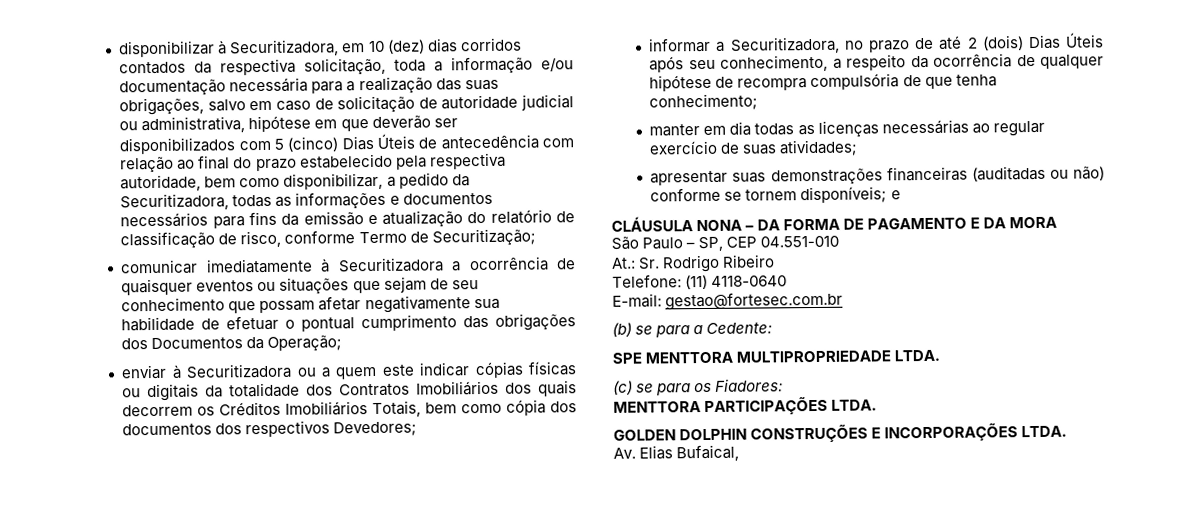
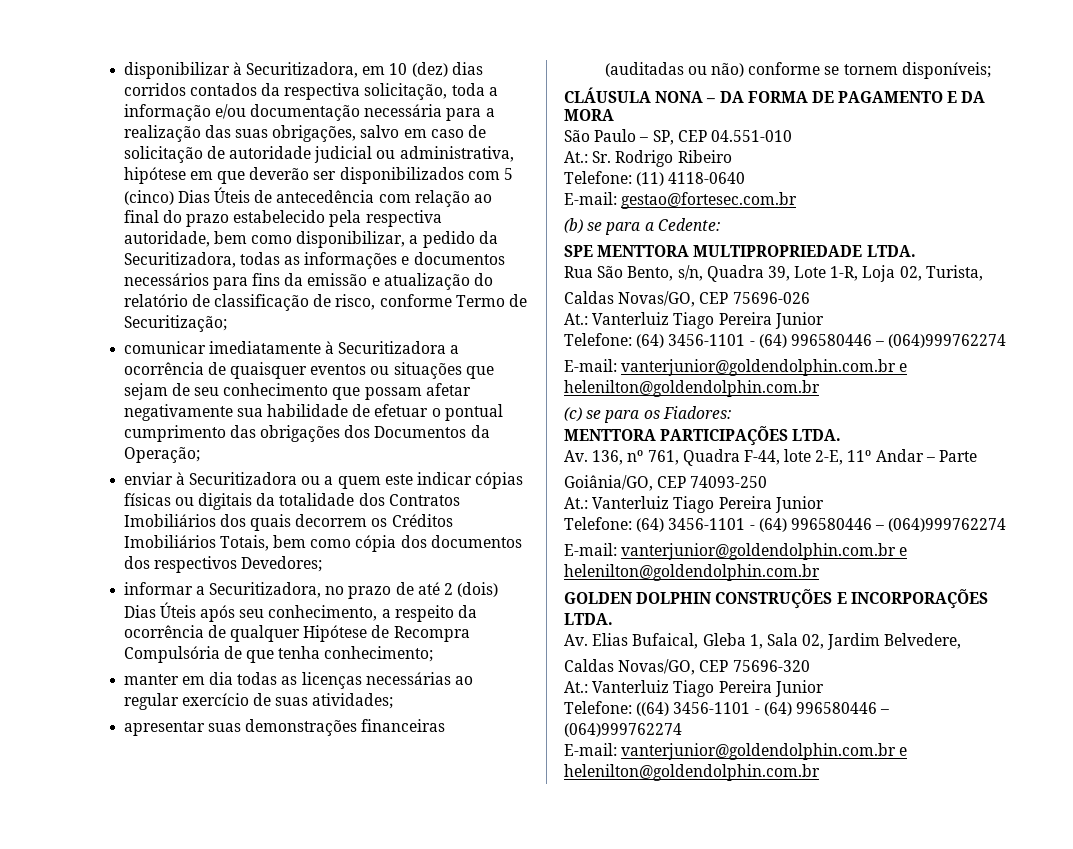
[649,73,900,92] hipótese de recompra compulsória -> [303,625,470,642] [123,646,220,663] Hipótese de Recompra Compulsória
[890,190,901,200] e -> (991, 70) none
(941, 355) none -> [564,265,983,282] [564,291,810,307] [564,312,824,329] [564,333,1007,348] [564,359,908,376] [564,380,820,397] // Rua São Bento, s/n, Quadra 39, Lote 1-R, Loja 02, Turista, // Caldas Novas/GO, CEP 75696-026 // At.: Vanterluiz Tiago Pereira Junior // Telefone: (64) 3456-1101 - (64) 996580446 – (064)999762274 // E-mail: vanterjunior@goldendolphin.com.br e helenilton@goldendolphin.com.br
(878, 405) none -> [564,449,978,466] [564,475,768,491] [564,496,824,513] [564,517,1007,532] [564,543,908,560] [564,564,820,581] // Av. 136, nº 761, Quadra F-44, lote 2-E, 11º Andar – Parte // Goiânia/GO, CEP 74093-250 // At.: Vanterluiz Tiago Pereira Junior // Telefone: (64) 3456-1101 - (64) 996580446 – (064)999762274 // E-mail: vanterjunior@goldendolphin.com.br e helenilton@goldendolphin.com.br
(740, 453) none -> [702,633,962,650] [564,659,810,675] [564,680,824,697] [564,701,890,716] [564,723,682,737] [564,743,908,760] [564,764,820,781] Gleba 1, Sala 02, Jardim Belvedere, // Caldas Novas/GO, CEP 75696-320 // At.: Vanterluiz Tiago Pereira Junior // Telefone: ((64) 3456-1101 - (64) 996580446 – (064)999762274 // E-mail: vanterjunior@goldendolphin.com.br e helenilton@goldendolphin.com.br

